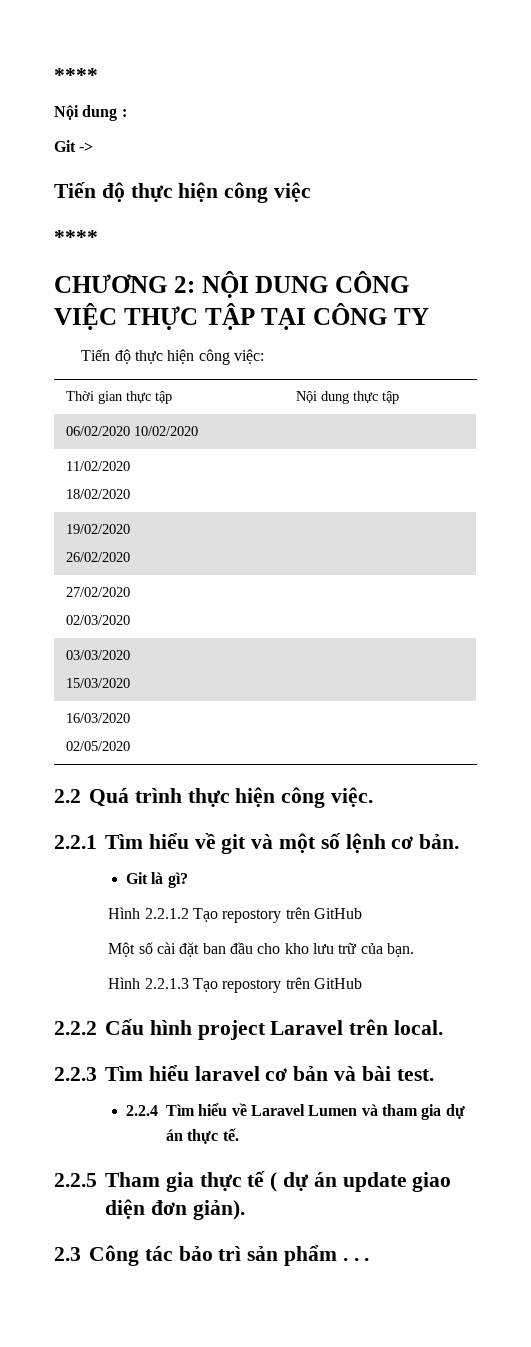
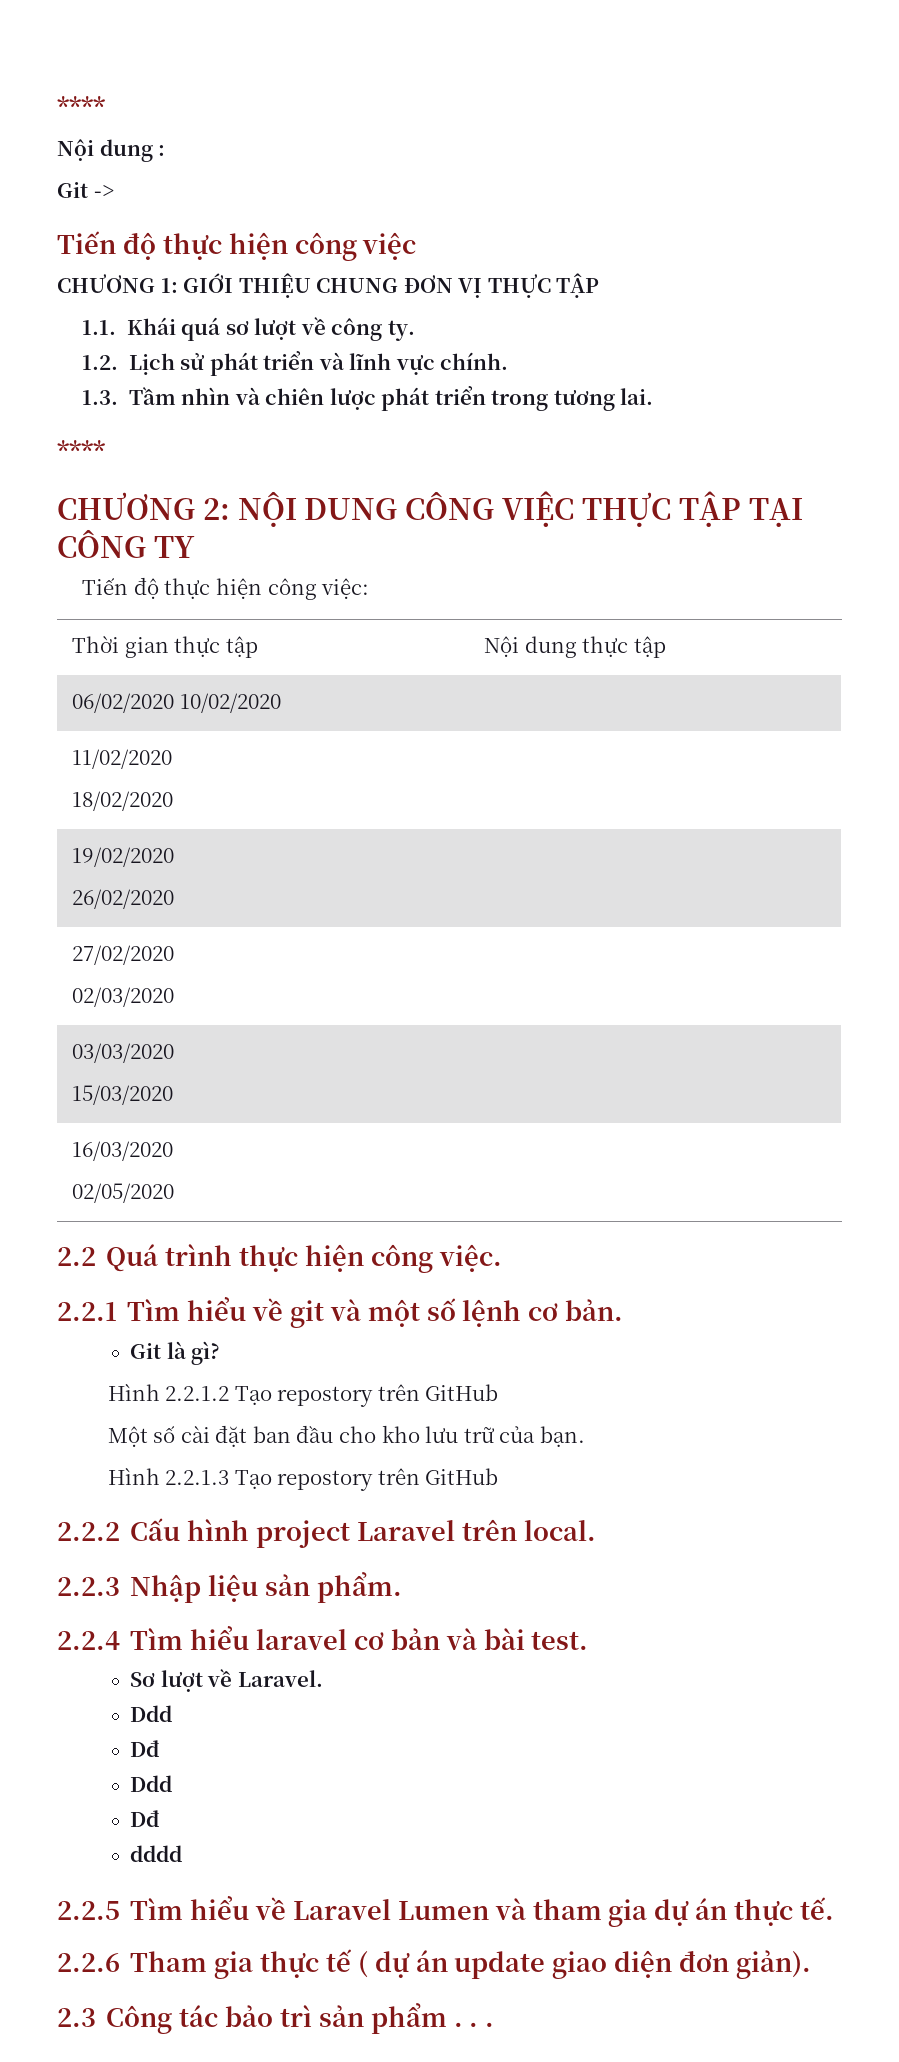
(312, 192) none -> [57,273,600,298] [82,317,415,341] [82,350,509,376] [82,385,654,411] // CHƯƠNG 1: GIỚI THIỆU CHUNG ĐƠN VỊ THỰC TẬP // 1.1. Khái quá sơ lượt về công ty. // 1.2. Lịch sử phát triển và lĩnh vực chính. // 1.3. Tầm nhìn và chiên lược phát triển trong tương lai.
(97, 1074) none -> [130,1571,402,1603] [57,1631,120,1650] Nhập liệu sản phẩm. // 2.2.4
[126,1105,159,1116] 2.2.4 -> [130,1669,323,1692] [130,1705,173,1722] [130,1740,160,1757] [130,1775,173,1792] [130,1810,160,1827] [130,1845,183,1862] [57,1901,120,1920] Sơ lượt về Laravel. // Ddd // Dđ // Ddd // Dđ // dddd // 2.2.5
[54,1173,97,1187] 2.2.5 -> [57,1953,120,1972] 2.2.6

